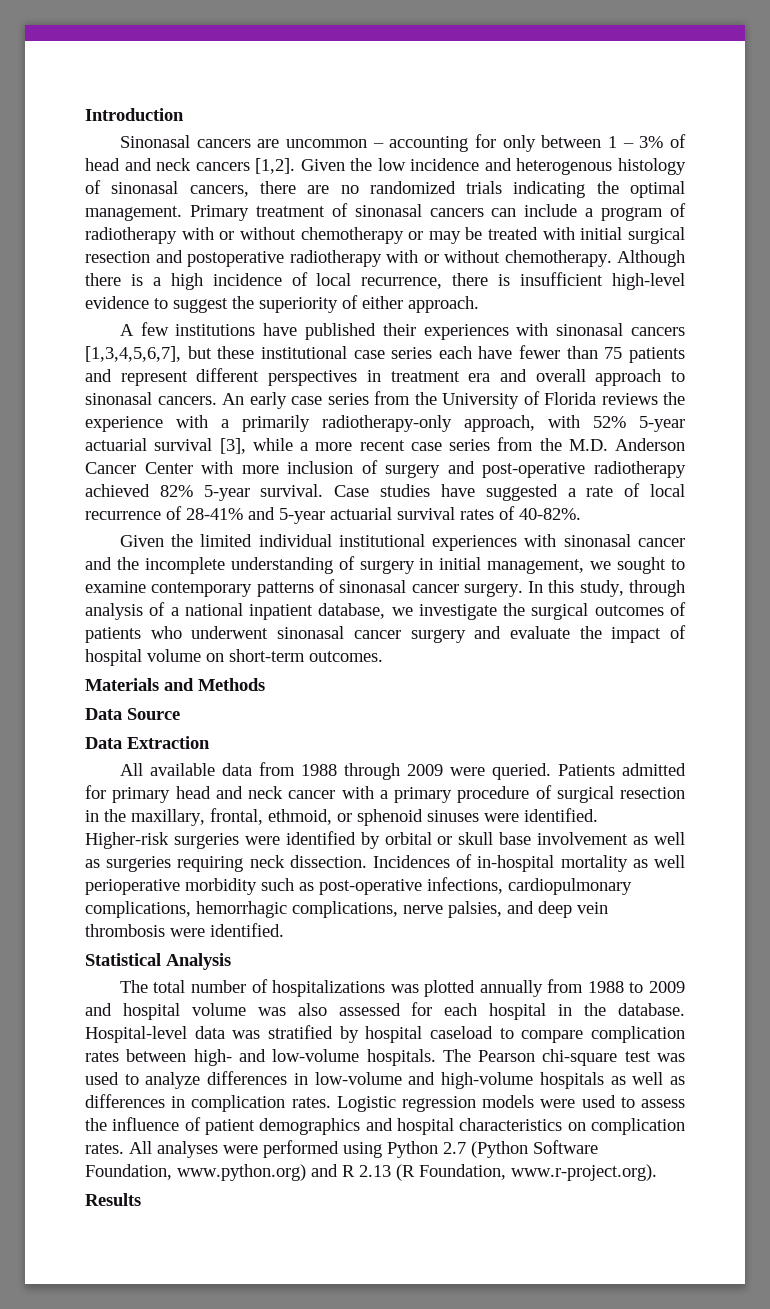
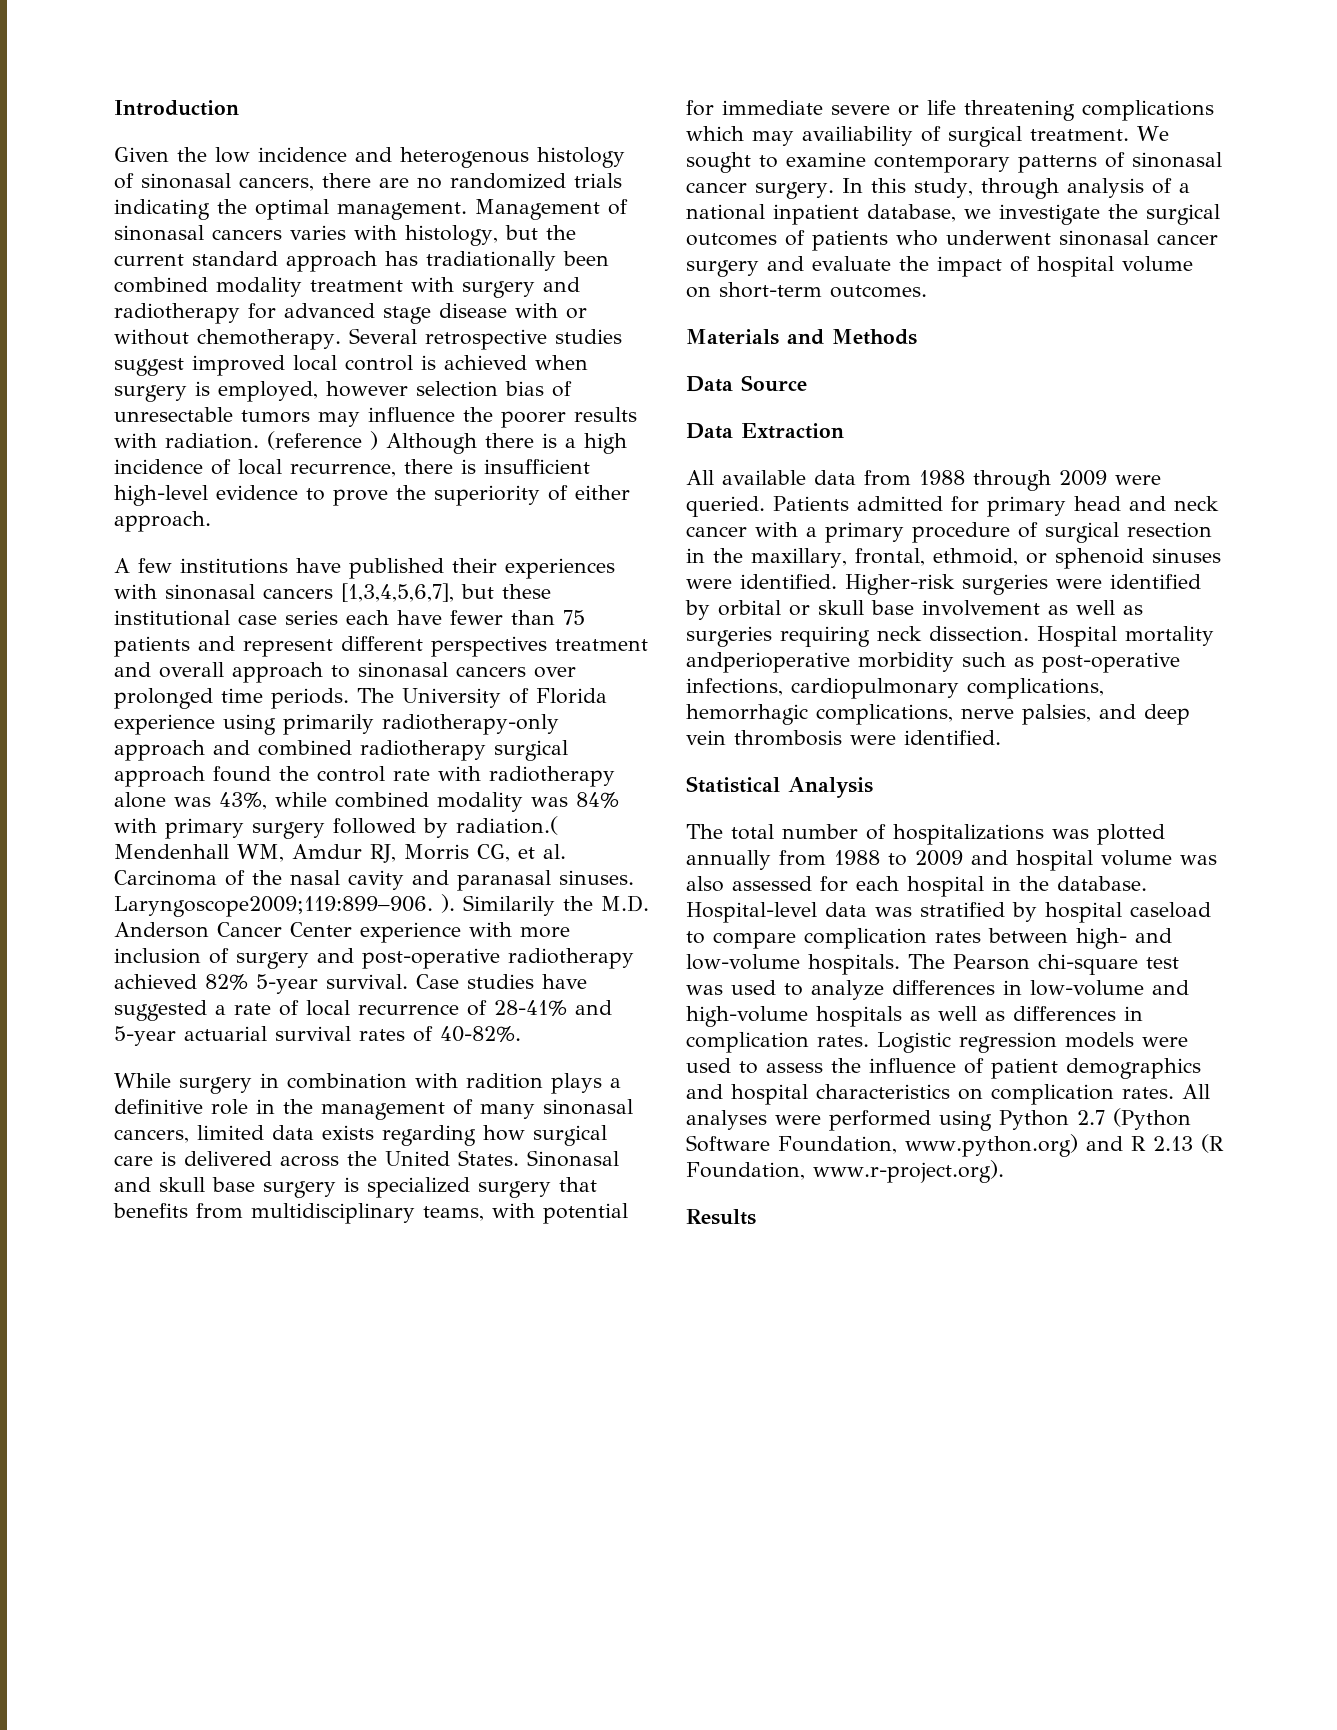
[119,134,686,152] [85,158,296,174] Sinonasal cancers are uncommon – accounting for only between 1 – 3% of head and neck cancers [1,2]. -> (239, 108) none
[189,205,325,221] Primary treatment -> [475,199,600,220] Management
[491,203,686,221] [85,227,685,244] [85,250,612,267] can include a program of radiotherapy with or without chemotherapy or may be treated with initial surgical resection and postoperative radiotherapy with or without chemotherapy. -> [290,225,576,246] [114,251,609,272] [114,277,580,298] [114,303,587,324] [114,328,622,350] [114,355,588,376] [114,381,572,402] [114,407,637,428] [114,431,378,450] varies with histology, but the current standard approach has tradiationally been combined modality treatment with surgery and radiotherapy for advanced stage disease with or without chemotherapy. Several retrospective studies suggest improved local control is achieved when surgery is employed, however selection bias of unresectable tumors may influence the poorer results with radiation. (reference )
[173,298,228,313] suggest -> [333,489,388,506] prove
[366,370,491,382] in treatment era -> [555,639,648,651] treatment
[157,391,685,409] [85,415,685,432] [85,437,534,454] cancers. An early case series from the University of Florida reviews the experience with a primarily radiotherapy-only approach, with 52% 5-year actuarial survival [3], while a more recent case series from -> [456,666,576,678] [114,688,607,709] [114,714,559,735] [114,740,568,761] [114,766,615,787] [114,792,619,812] [114,816,558,839] [114,844,566,863] [114,870,634,891] [114,894,555,917] cancers over prolonged time periods. The University of Florida experience using primarily radiotherapy-only approach and combined radiotherapy surgical approach found the control rate with radiotherapy alone was 43%, while combined modality was 84% with primary surgery followed by radiation.( Mendenhall WM, Amdur RJ, Morris CG, et al. Carcinoma of the nasal cavity and paranasal sinuses. Laryngoscope2009;119:899–906. ). Similarily
(193, 468) none -> [360,922,461,943] experience
[119,534,686,551] [85,556,612,574] Given the limited individual institutional experiences with sinonasal cancer and the incomplete understanding of surgery in initial management, we -> [114,1073,621,1094] [114,1099,633,1120] [114,1125,607,1146] [114,1150,619,1167] [114,1177,597,1198] [113,1203,628,1224] [686,100,1214,121] [686,126,1169,147] While surgery in combination with radition plays a definitive role in the management of many sinonasal cancers, limited data exists regarding how surgical care is delivered across the United States. Sinonasal and skull base surgery is specialized surgery that benefits from multidisciplinary teams, with potential for immediate severe or life threatening complications which may availiability of surgical treatment. We
[372,854,685,872] [85,879,180,895] Incidences of in-hospital mortality as well perioperative -> [1037,626,1214,647] [686,652,850,673] Hospital mortality andperioperative

